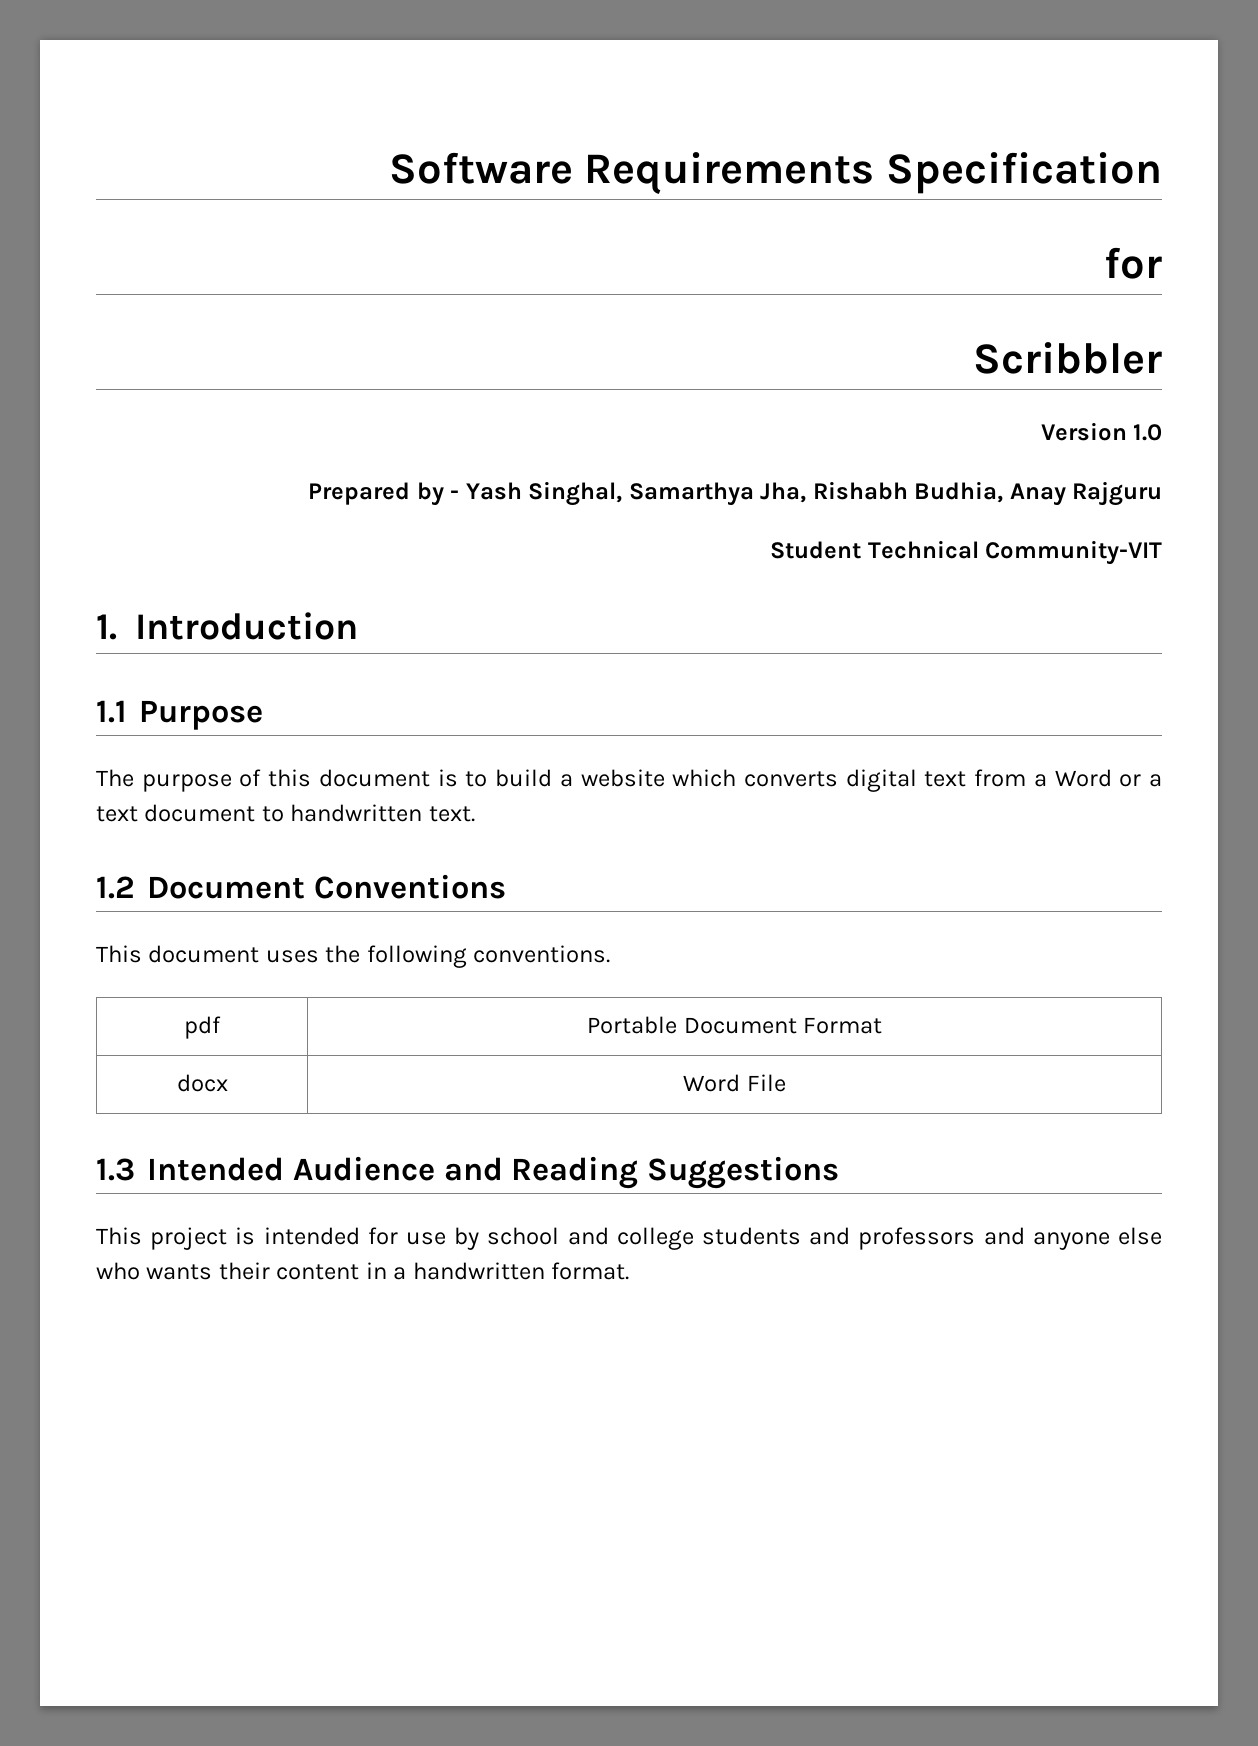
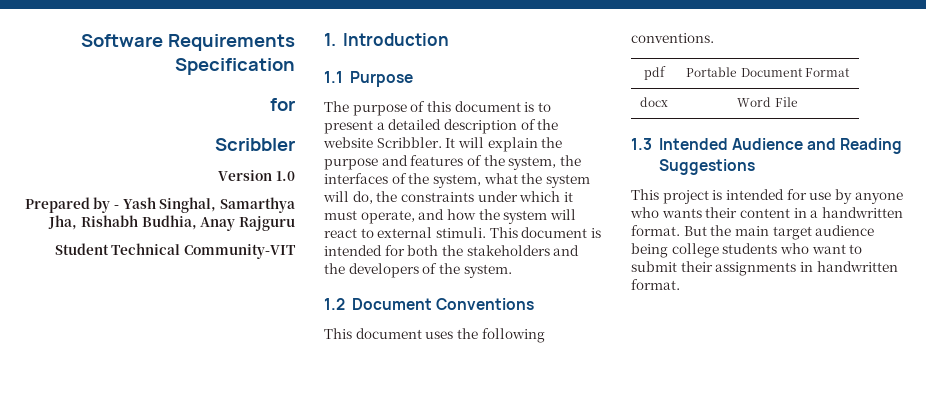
[495,769,1162,792] [96,804,475,822] build a website which converts digital text from a Word or a text document to handwritten text. -> [324,119,559,134] [323,137,563,152] [324,155,581,170] [324,173,590,188] [323,191,573,204] [324,209,576,224] [324,227,601,238] [324,245,580,256] [324,263,512,278] present a detailed description of the website Scribbler. It will explain the purpose and features of the system, the interfaces of the system, what the system will do, the constraints under which it must operate, and how the system will react to external stimuli. This document is intended for both the stakeholders and the developers of the system.
[487,1227,1163,1250] school and college students and professors and anyone else -> [854,192,903,204] anyone
(630, 1271) none -> [683,225,875,240] [631,243,863,258] [631,261,898,276] [631,279,680,290] But the main target audience being college students who want to submit their assignments in handwritten format.

